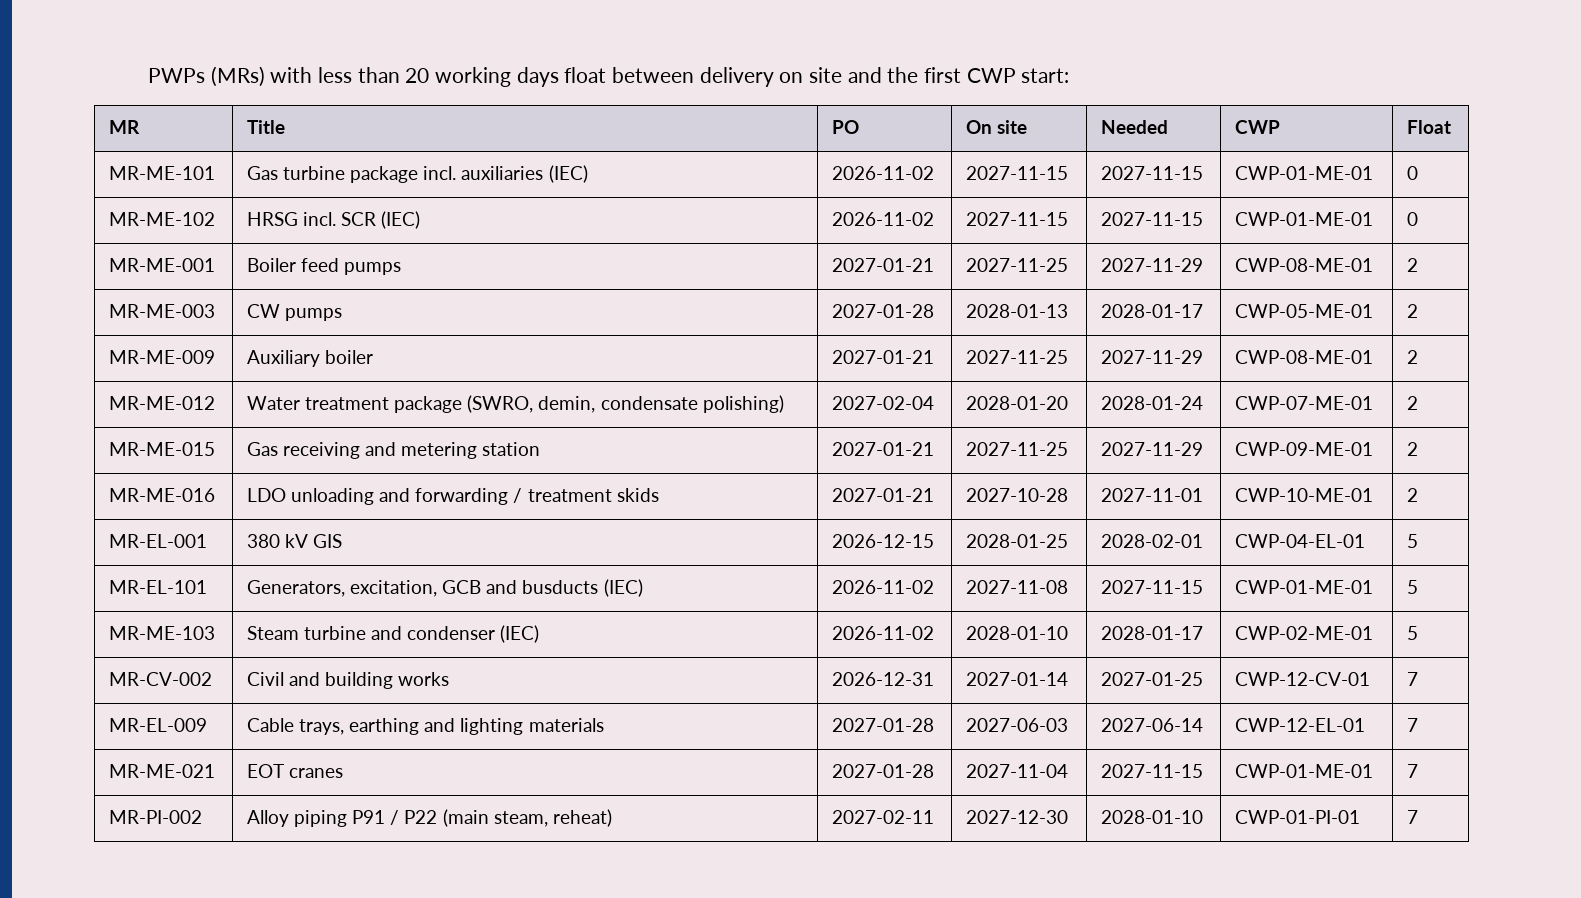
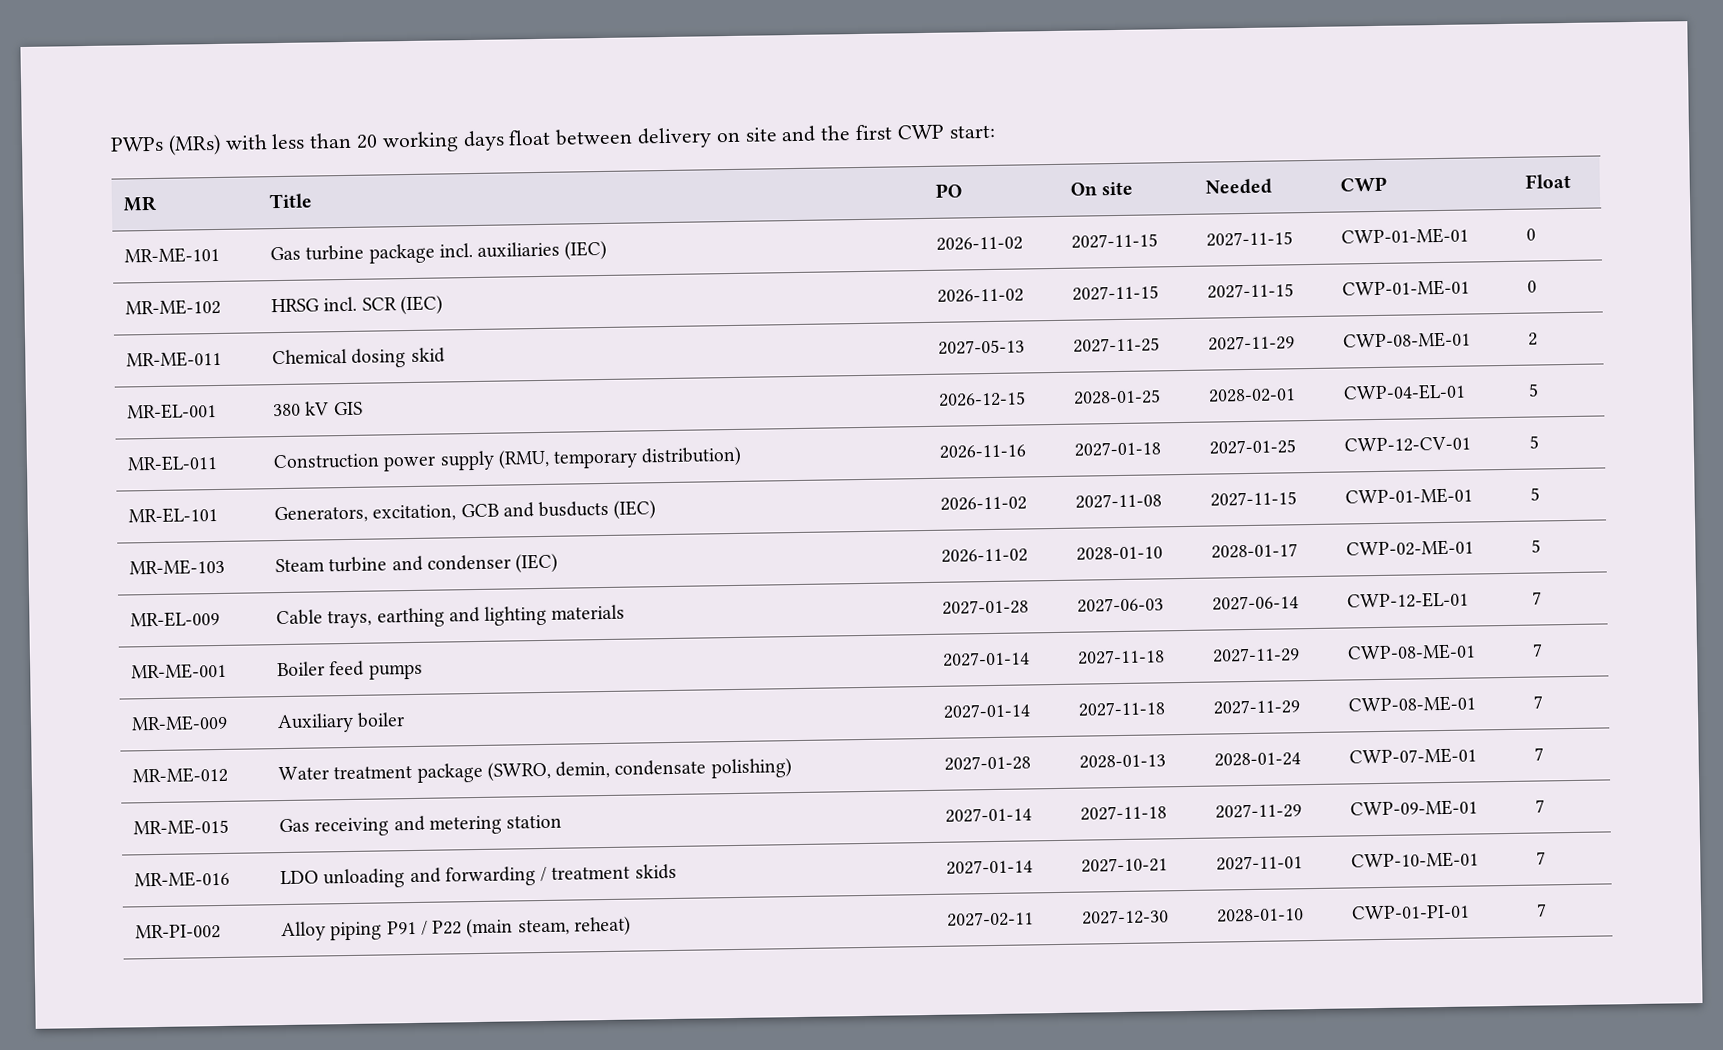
[108,258,215,272] [246,258,402,275] [831,258,934,272] [965,258,1068,272] [1100,258,1203,272] [1234,258,1373,272] [1406,258,1418,272] [108,304,215,318] [246,304,343,321] [831,304,934,318] [965,304,1068,318] [1100,304,1203,318] [1234,304,1373,318] [1406,304,1418,318] [108,350,215,364] [246,350,374,367] [831,350,934,364] [965,350,1068,364] [1100,350,1203,364] [1234,350,1373,364] [1406,350,1418,364] [108,396,215,410] [246,395,784,413] [831,396,934,410] [965,396,1068,410] [1100,396,1203,410] [1234,396,1373,410] [1406,396,1418,410] [108,442,215,456] [246,442,541,459] [831,442,934,456] [965,442,1068,456] [1100,442,1203,456] [1234,442,1373,456] [1406,442,1418,456] [108,488,215,502] [246,488,659,505] [831,488,934,502] [965,488,1068,502] [1100,488,1203,502] [1234,488,1373,502] [1406,488,1418,502] MR-ME-001 | Boiler feed pumps | 2027-01-21 | 2027-11-25 | 2027-11-29 | CWP-08-ME-01 | 2 // MR-ME-003 | CW pumps | 2027-01-28 | 2028-01-13 | 2028-01-17 | CWP-05-ME-01 | 2 // MR-ME-009 | Auxiliary boiler | 2027-01-21 | 2027-11-25 | 2027-11-29 | CWP-08-ME-01 | 2 // MR-ME-012 | Water treatment package (SWRO, demin, condensate polishing) | 2027-02-04 | 2028-01-20 | 2028-01-24 | CWP-07-ME-01 | 2 // MR-ME-015 | Gas receiving and metering station | 2027-01-21 | 2027-11-25 | 2027-11-29 | CWP-09-ME-01 | 2 // MR-ME-016 | LDO unloading and forwarding / treatment skids | 2027-01-21 | 2027-10-28 | 2027-11-01 | CWP-10-ME-01 | 2 -> [125,350,222,368] [271,347,445,368] [937,339,1025,355] [1072,337,1160,353] [1207,335,1295,351] [1342,331,1471,349] [1527,332,1538,346] MR-ME-011 | Chemical dosing skid | 2027-05-13 | 2027-11-25 | 2027-11-29 | CWP-08-ME-01 | 2
(1418, 541) none -> [126,455,218,472] [272,446,743,472] [938,444,1026,459] [1073,441,1161,457] [1208,439,1296,455] [1343,436,1471,453] [1528,435,1539,449] // MR-EL-011 | Construction power supply (RMU, temporary distribution) | 2026-11-16 | 2027-01-18 | 2027-01-25 | CWP-12-CV-01 | 5
[108,672,212,686] [246,672,450,689] [831,672,934,686] [965,672,1068,686] [1100,672,1203,686] [1234,672,1370,686] [1406,672,1418,686] // MR-CV-002 | Civil and building works | 2026-12-31 | 2027-01-14 | 2027-01-25 | CWP-12-CV-01 | 7 -> (1541, 546) none
[108,764,215,778] [246,764,344,778] [831,764,934,778] [965,764,1068,778] [1100,764,1203,778] [1234,764,1373,778] MR-ME-021 | EOT cranes | 2027-01-28 | 2027-11-04 | 2027-11-15 | CWP-01-ME-01 -> [130,662,227,680] [276,660,423,680] [941,651,1030,667] [1076,649,1165,665] [1211,647,1300,663] [1346,643,1476,661] [1531,643,1543,657] [130,714,228,732] [276,712,406,734] [942,703,1031,719] [1077,701,1165,717] [1212,699,1300,715] [1347,695,1476,713] [1532,695,1543,709] [131,766,228,784] [277,758,792,783] [943,755,1031,771] [1078,754,1166,769] [1213,752,1301,767] [1348,747,1477,765] [1533,747,1544,761] [132,818,229,836] [278,814,563,837] [944,807,1032,823] [1079,805,1167,821] [1214,803,1302,819] [1349,799,1478,817] [1534,799,1545,813] [133,870,230,888] [279,863,677,889] [945,859,1033,875] [1080,857,1168,873] [1215,855,1303,871] [1350,851,1479,869] MR-ME-001 | Boiler feed pumps | 2027-01-14 | 2027-11-18 | 2027-11-29 | CWP-08-ME-01 | 7 // MR-ME-009 | Auxiliary boiler | 2027-01-14 | 2027-11-18 | 2027-11-29 | CWP-08-ME-01 | 7 // MR-ME-012 | Water treatment package (SWRO, demin, condensate polishing) | 2027-01-28 | 2028-01-13 | 2028-01-24 | CWP-07-ME-01 | 7 // MR-ME-015 | Gas receiving and metering station | 2027-01-14 | 2027-11-18 | 2027-11-29 | CWP-09-ME-01 | 7 // MR-ME-016 | LDO unloading and forwarding / treatment skids | 2027-01-14 | 2027-10-21 | 2027-11-01 | CWP-10-ME-01

